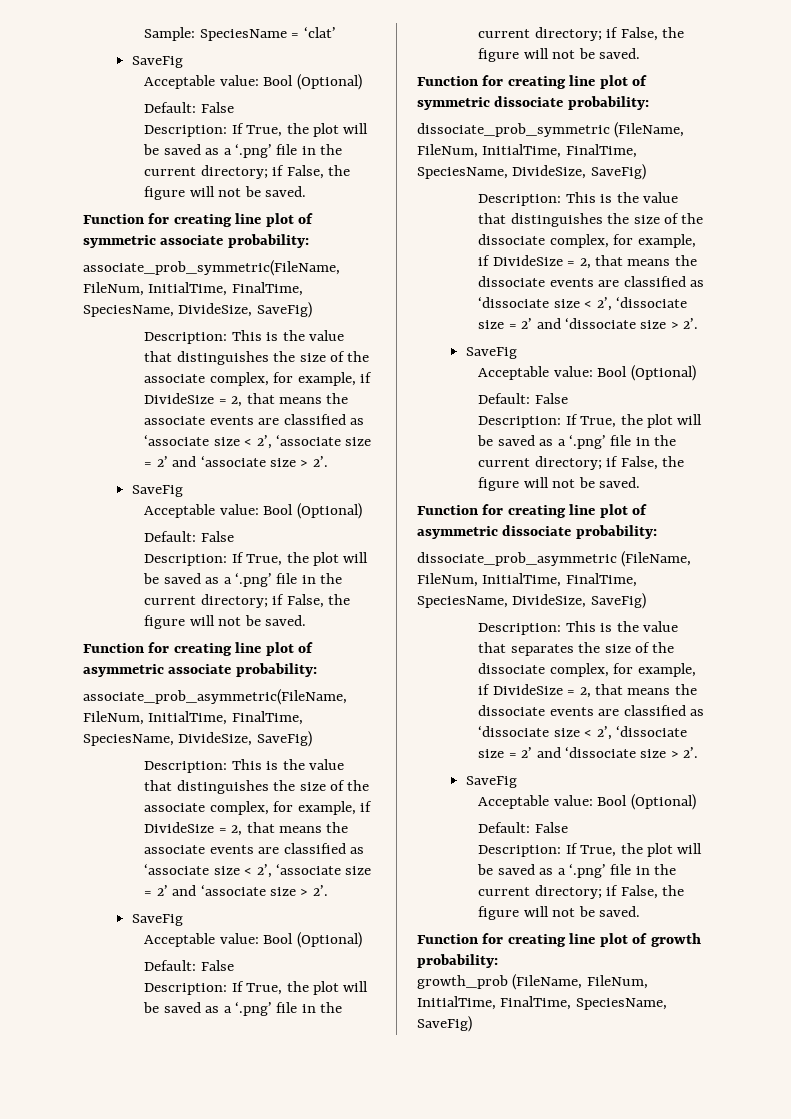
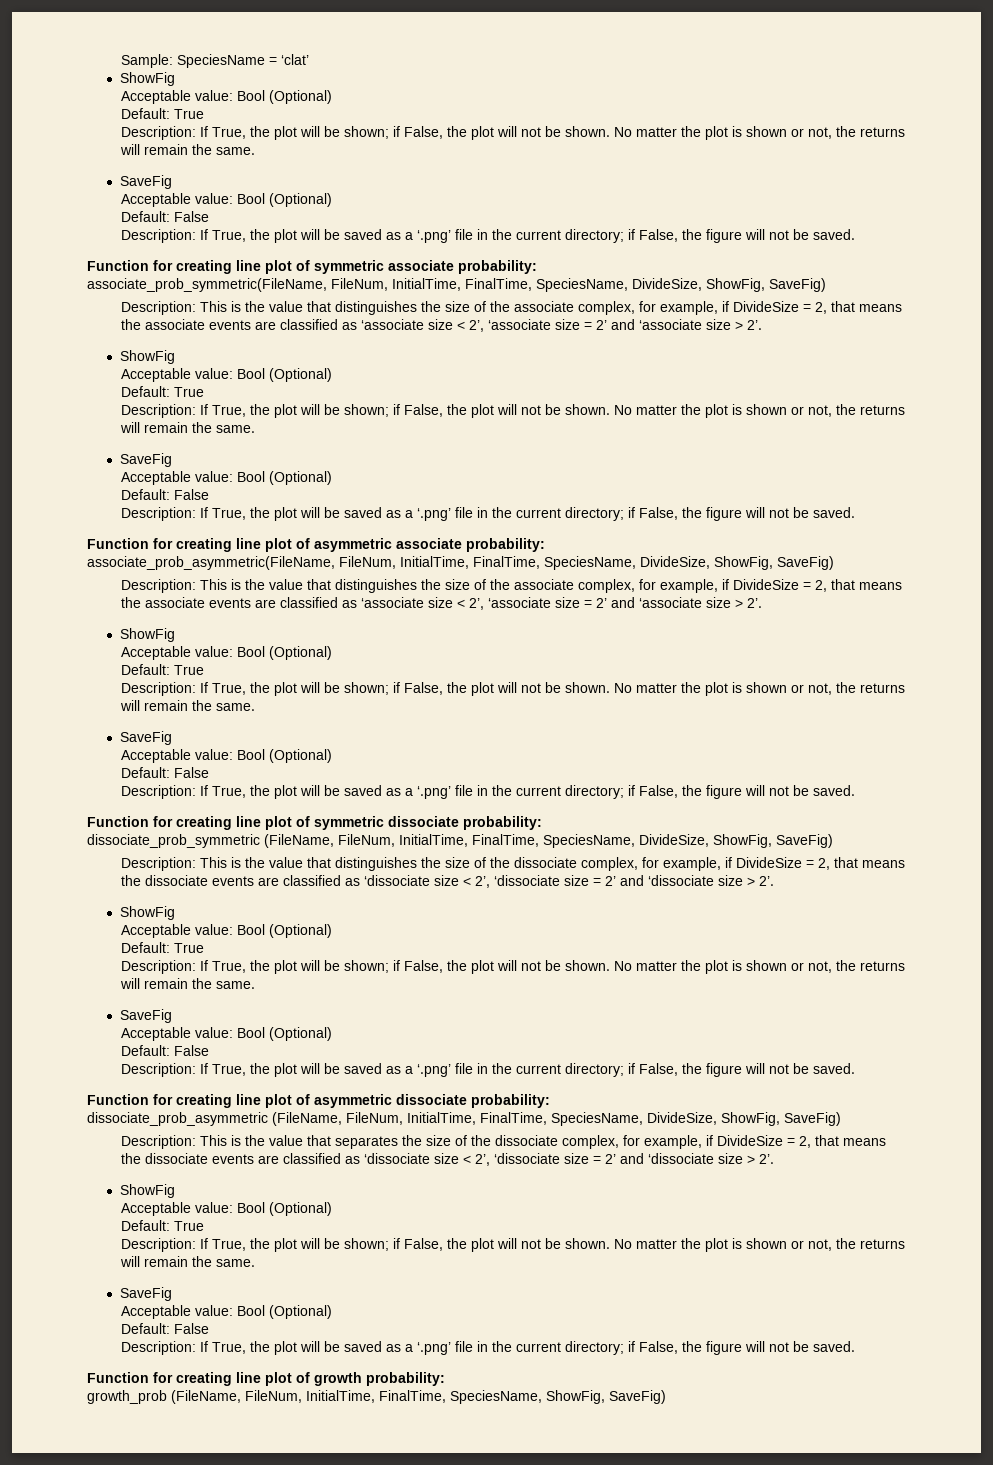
(336, 32) none -> [119,72,175,86] [121,90,333,104] [121,108,205,119] [121,126,906,140] [120,144,256,155] // ShowFig // Acceptable value: Bool (Optional) // Default: True // Description: If True, the plot will be shown; if False, the plot will not be shown. No matter the plot is shown or not, the returns will remain the same.
(253, 310) none -> [706,278,765,292] ShowFig,
(328, 461) none -> [119,350,175,364] [121,368,333,382] [121,386,205,397] [121,404,906,418] [120,422,256,433] // ShowFig // Acceptable value: Bool (Optional) // Default: True // Description: If True, the plot will be shown; if False, the plot will not be shown. No matter the plot is shown or not, the returns will remain the same.
(253, 739) none -> [714,556,773,570] ShowFig,
(328, 890) none -> [119,628,175,642] [121,646,333,660] [121,664,205,675] [121,682,906,696] [120,700,256,711] // ShowFig // Acceptable value: Bool (Optional) // Default: True // Description: If True, the plot will be shown; if False, the plot will not be shown. No matter the plot is shown or not, the returns will remain the same.
(587, 172) none -> [713,834,772,848] ShowFig,
(699, 323) none -> [119,906,175,920] [121,924,333,938] [121,942,205,953] [121,960,906,974] [120,978,256,989] // ShowFig // Acceptable value: Bool (Optional) // Default: True // Description: If True, the plot will be shown; if False, the plot will not be shown. No matter the plot is shown or not, the returns will remain the same.
(587, 601) none -> [721,1112,780,1126] ShowFig,
(699, 752) none -> [119,1184,175,1198] [121,1202,333,1216] [121,1220,205,1231] [121,1238,906,1252] [120,1256,256,1267] // ShowFig // Acceptable value: Bool (Optional) // Default: True // Description: If True, the plot will be shown; if False, the plot will not be shown. No matter the plot is shown or not, the returns will remain the same.
(667, 1004) none -> [546,1390,605,1404] ShowFig,

